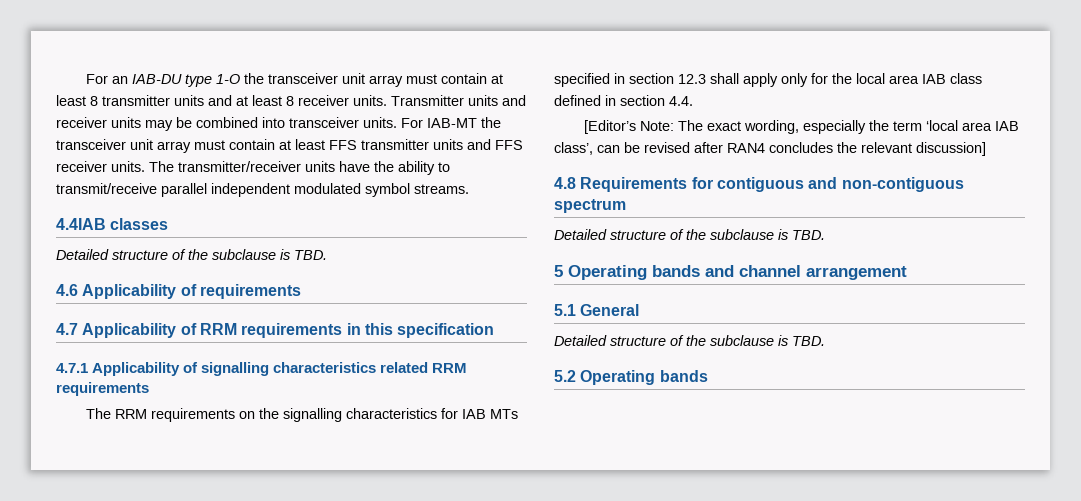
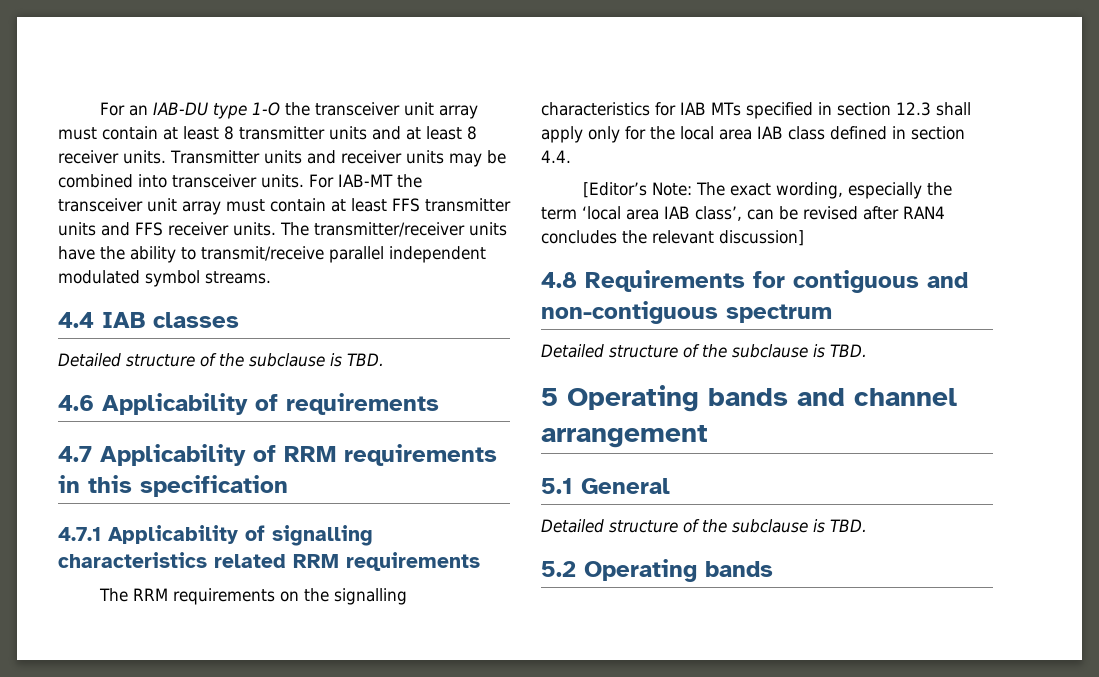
[56,218,106,230] 4.4IAB -> [58,312,145,328] 4.4 IAB

